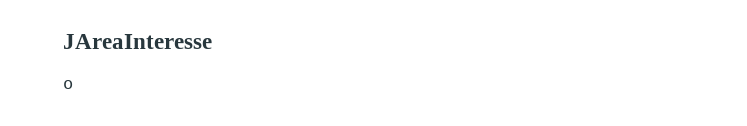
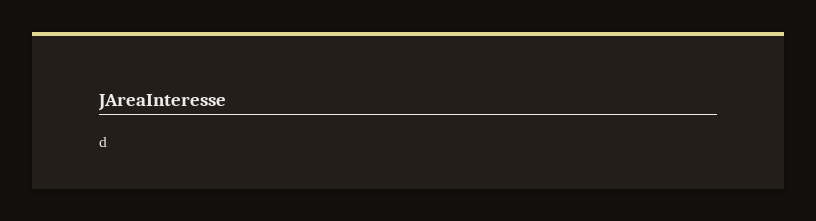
[63,80,73,89] o -> [99,137,107,147] d

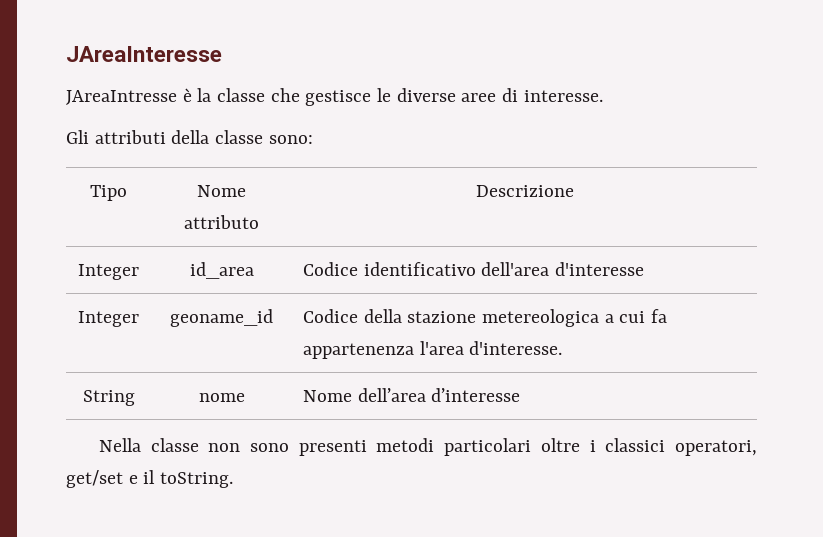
[99,137,107,147] d -> [66,88,603,106] [66,130,313,144] [90,185,127,201] [197,185,246,197] [184,215,259,229] [475,185,574,197] [78,264,139,280] [189,262,254,279] [303,262,645,276] [78,311,139,327] [170,309,273,327] [303,309,668,327] [303,341,563,359] [82,390,135,406] [198,393,245,402] [303,388,521,402] [98,438,758,456] [66,470,234,488] JAreaIntresse è la classe che gestisce le diverse aree di interesse. // Gli attributi della classe sono: // Tipo | Nome attributo | Descrizione // Integer | id_area | Codice identificativo dell'area d'interesse // Integer | geoname_id | Codice della stazione metereologica a cui fa appartenenza l'area d'interesse. // String | nome | Nome dell’area d’interesse // Nella classe non sono presenti metodi particolari oltre i classici operatori, get/set e il toString.

